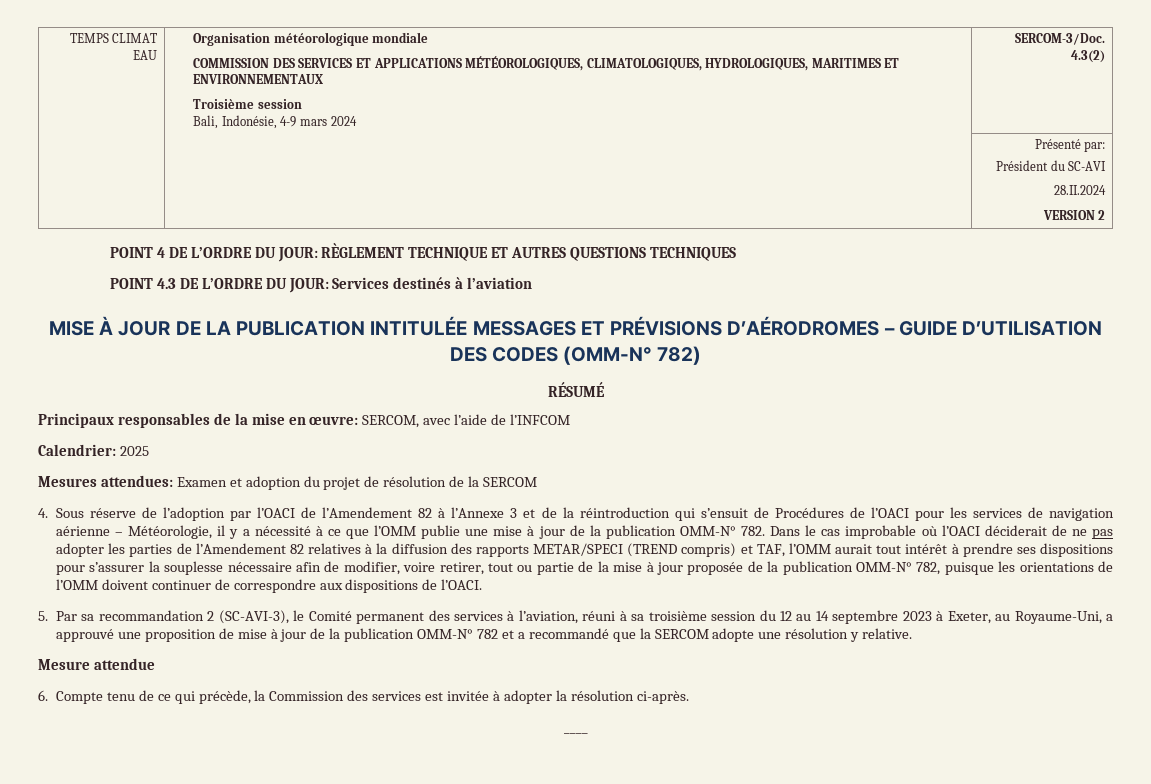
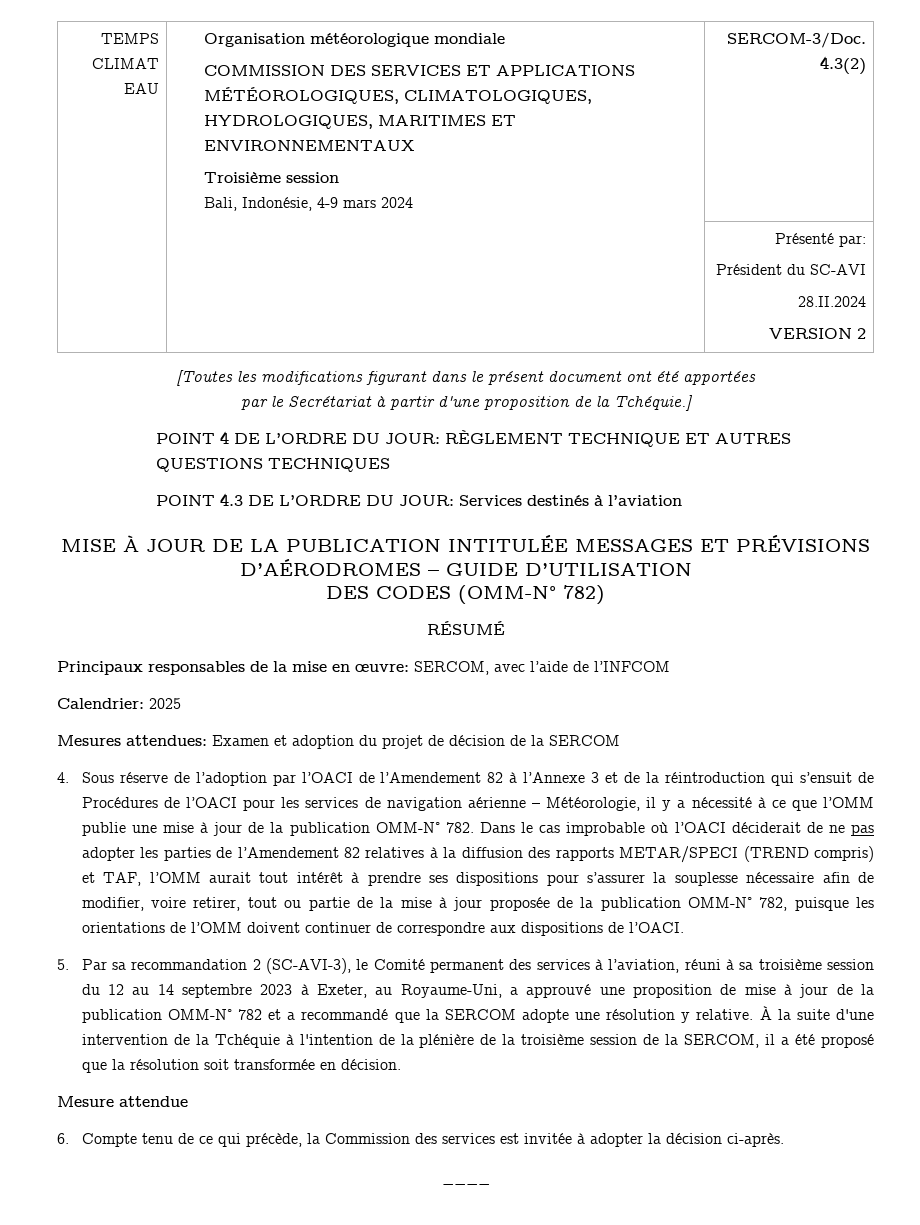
(1106, 215) none -> [176,370,756,386] [240,395,693,411] // [Toutes les modifications figurant dans le présent document ont été apportées // par le Secrétariat à partir d'une proposition de la Tchéquie.]
[383,476,447,487] résolution -> [449,735,505,746] décision
(913, 633) none -> [759,1006,875,1020] [81,1034,874,1048] [81,1059,401,1073] À la suite d'une intervention de la Tchéquie à l'intention de la plénière de la troisième session de la SERCOM, il a été proposé que la résolution soit transformée en décision.
[570,690,634,701] résolution -> [665,1133,722,1144] décision

